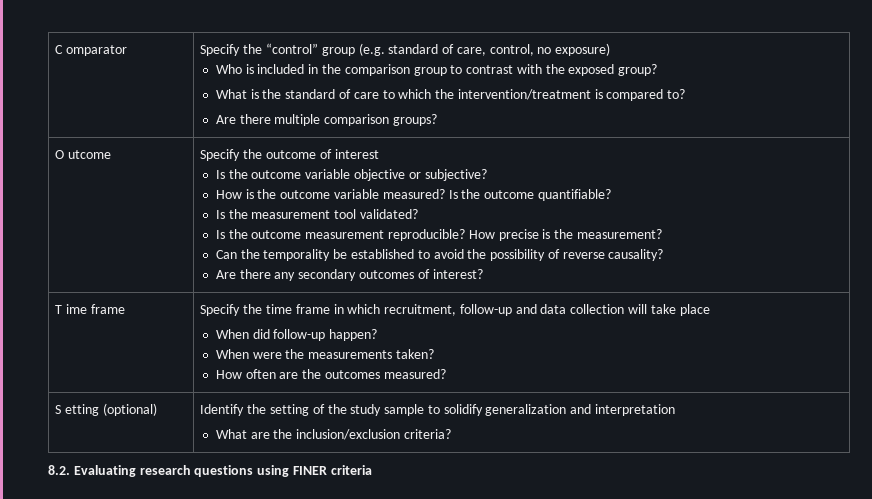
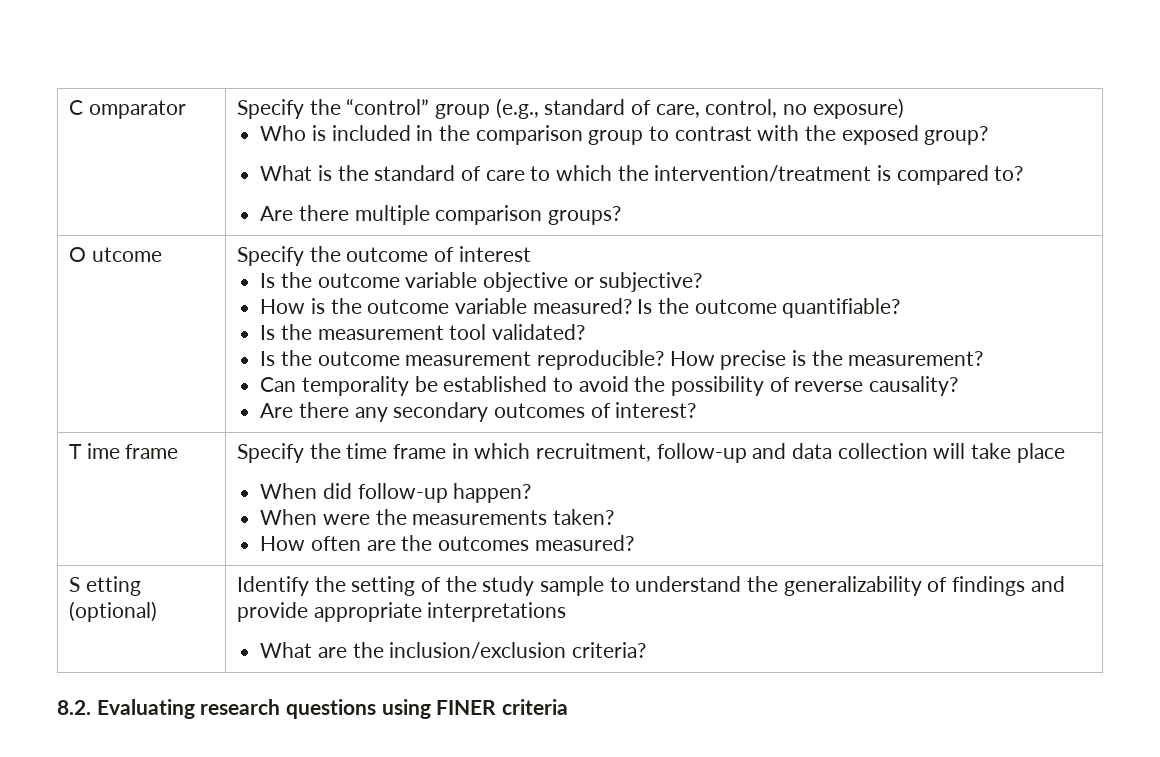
[358,43,385,56] (e.g. -> [495,98,539,119] (e.g.,
[240,249,260,259] the -> (297, 384) none
[443,404,676,416] solidify generalization and interpretation -> [635,576,1065,596] [237,602,567,622] understand the generalizability of findings and provide appropriate interpretations

